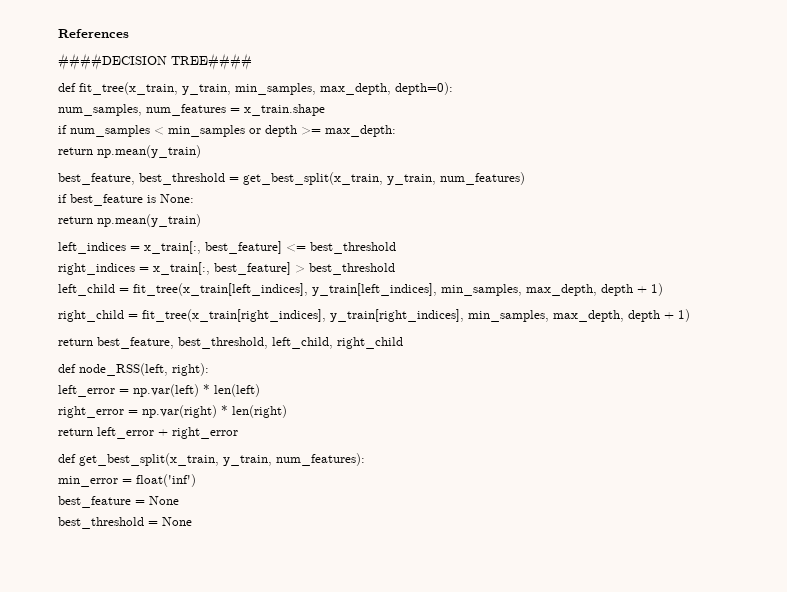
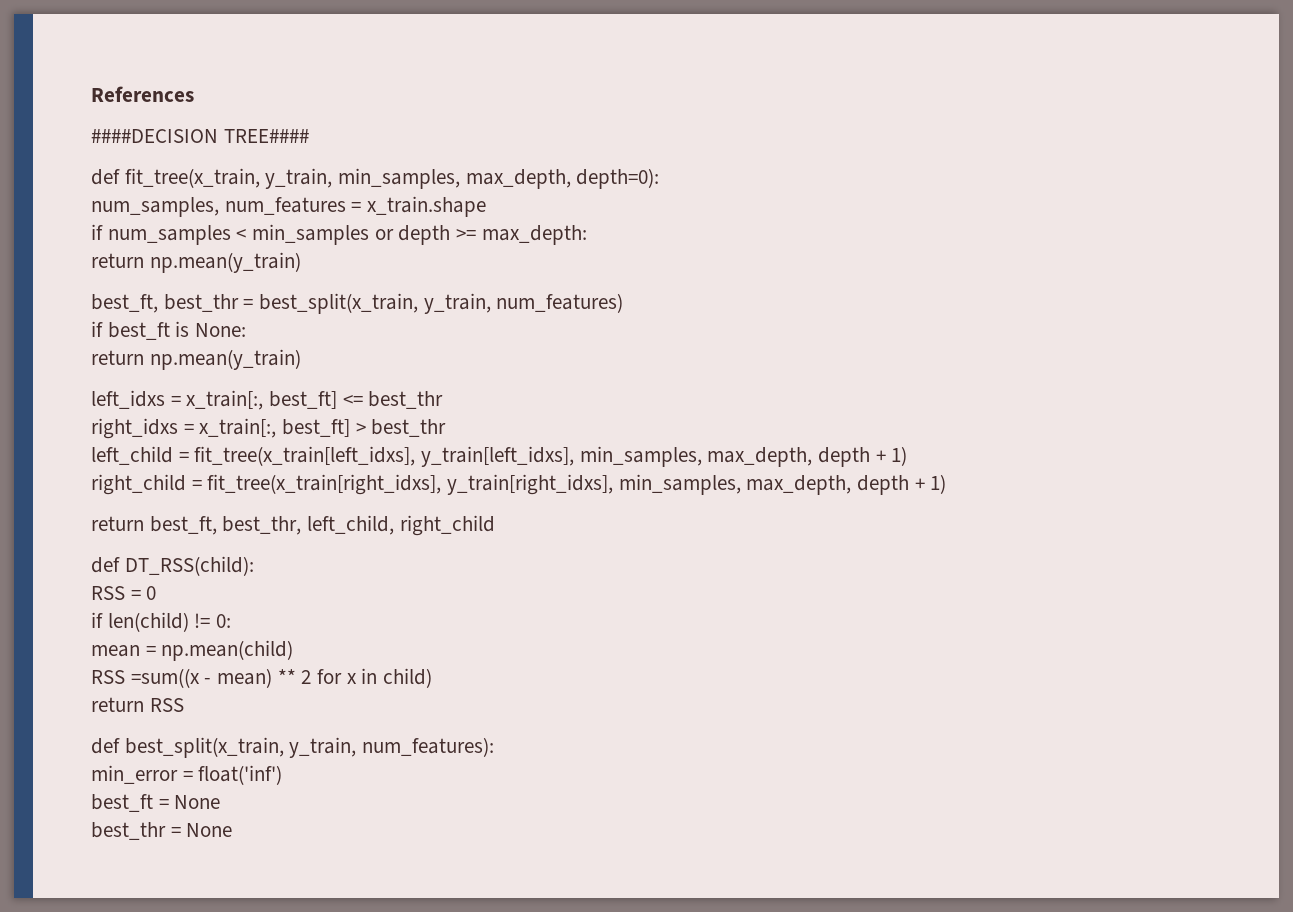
[58,172,383,185] best_feature, best_threshold = get_best_split(x_train, -> [91,293,419,314] best_ft, best_thr = best_split(x_train,
[70,194,143,206] best_feature -> [107,322,170,340] best_ft
[58,241,396,254] [58,262,395,275] left_indices = x_train[:, best_feature] <= best_threshold // right_indices = x_train[:, best_feature] > best_threshold -> [91,390,444,410] [91,418,447,439] left_idxs = x_train[:, best_ft] <= best_thr // right_idxs = x_train[:, best_ft] > best_thr
[133,283,437,296] fit_tree(x_train[left_indices], y_train[left_indices], -> [194,446,575,467] fit_tree(x_train[left_idxs], y_train[left_idxs],
[142,309,464,322] fit_tree(x_train[right_indices], y_train[right_indices], -> [207,474,614,495] fit_tree(x_train[right_idxs], y_train[right_idxs],
[97,337,268,349] best_feature, best_threshold, -> [149,516,302,535] best_ft, best_thr,
[79,363,209,376] [58,384,260,397] [58,405,287,418] [58,427,238,439] [58,453,219,466] node_RSS(left, right): // left_error = np.var(left) * len(left) // right_error = np.var(right) * len(right) // return left_error + right_error // def get_best_split(x_train, -> [124,556,254,576] [91,586,157,600] [91,612,232,632] [91,640,294,661] [91,668,433,688] [91,697,184,712] [91,737,284,758] DT_RSS(child): // RSS = 0 // if len(child) != 0: // mean = np.mean(child) // RSS =sum((x - mean) ** 2 for x in child) // return RSS // def best_split(x_train,
[58,496,131,508] best_feature -> [91,794,153,812] best_ft
[58,517,144,529] best_threshold -> [91,822,166,840] best_thr

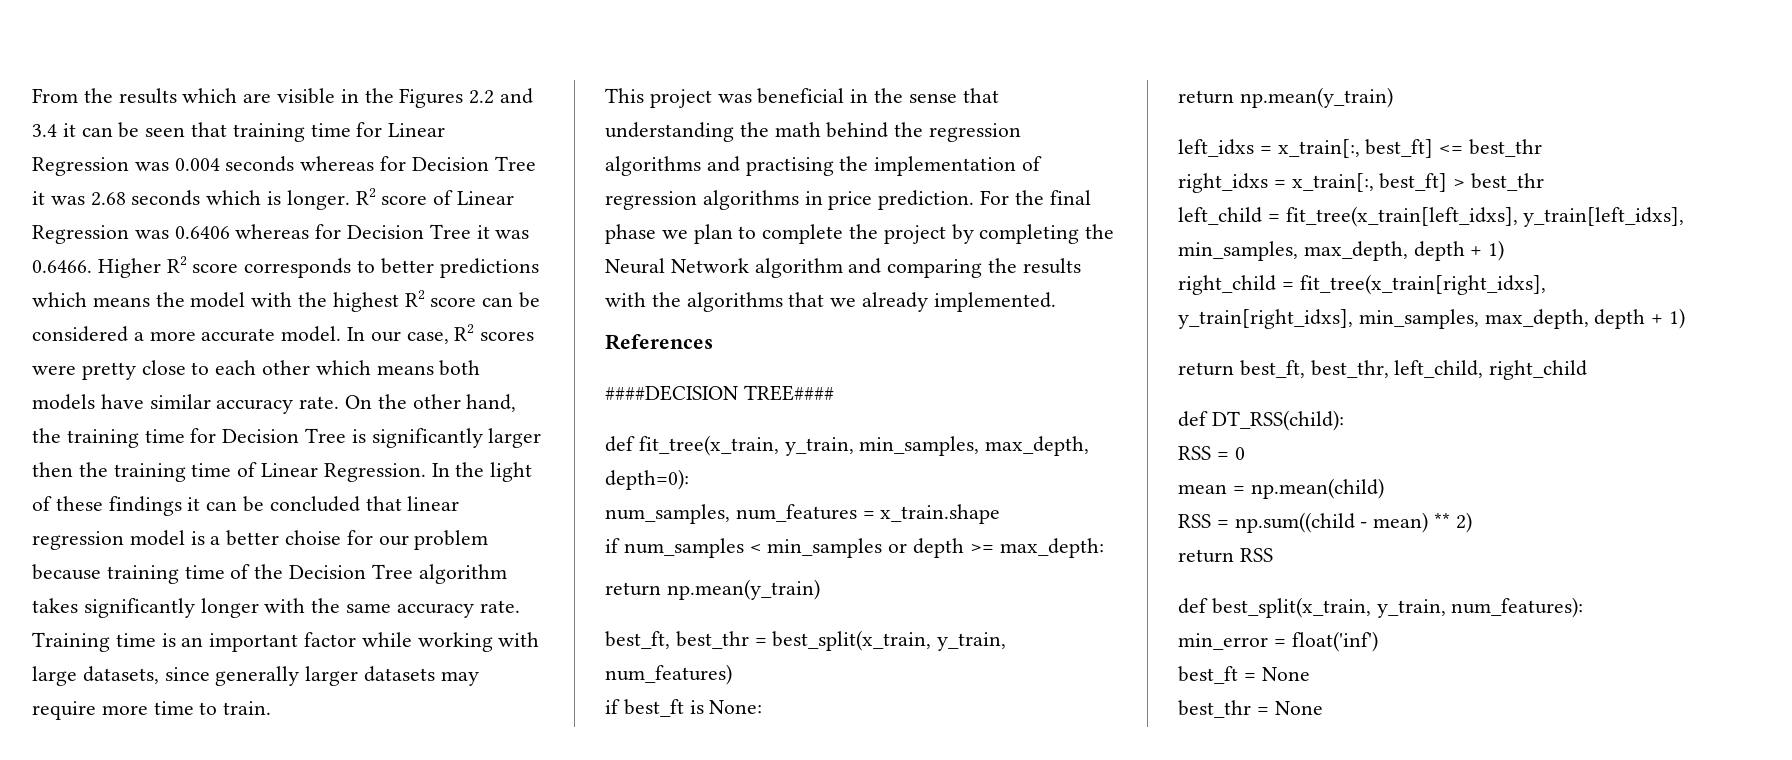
(91, 94) none -> [32,88,534,108] [32,122,446,142] [32,156,536,176] [32,188,515,210] [32,224,530,244] [32,256,539,278] [32,290,541,312] [32,324,535,344] [32,360,481,380] [32,394,517,414] [32,428,542,448] [32,462,533,482] [32,496,460,516] [32,530,489,550] [32,564,507,584] [32,598,520,618] [32,632,540,652] [32,666,479,686] [32,701,272,720] [605,88,999,108] [605,122,1022,142] [605,156,1043,176] [605,190,1091,210] [605,224,1115,244] [605,258,1081,278] [605,292,1056,312] From the results which are visible in the Figures 2.2 and 3.4 it can be seen that training time for Linear Regression was 0.004 seconds whereas for Decision Tree it was 2.68 seconds which is longer. R2 score of Linear Regression was 0.6406 whereas for Decision Tree it was 0.6466. Higher R2 score corresponds to better predictions which means the model with the highest R2 score can be considered a more accurate model. In our case, R2 scores were pretty close to each other which means both models have similar accuracy rate. On the other hand, the training time for Decision Tree is significantly larger then the training time of Linear Regression. In the light of these findings it can be concluded that linear regression model is a better choise for our problem because training time of the Decision Tree algorithm takes significantly longer with the same accuracy rate. Training time is an important factor while working with large datasets, since generally larger datasets may require more time to train. // This project was beneficial in the sense that understanding the math behind the regression algorithms and practising the implementation of regression algorithms in price prediction. For the final phase we plan to complete the project by completing the Neural Network algorithm and comparing the results with the algorithms that we already implemented. //
[91,612,232,632] // if len(child) != 0: -> (1245, 453) none
[130,668,200,688] =sum((x -> [1216,512,1355,533] = np.sum((child
[301,668,433,688] 2 for x in child) -> [1455,512,1472,533] 2)

